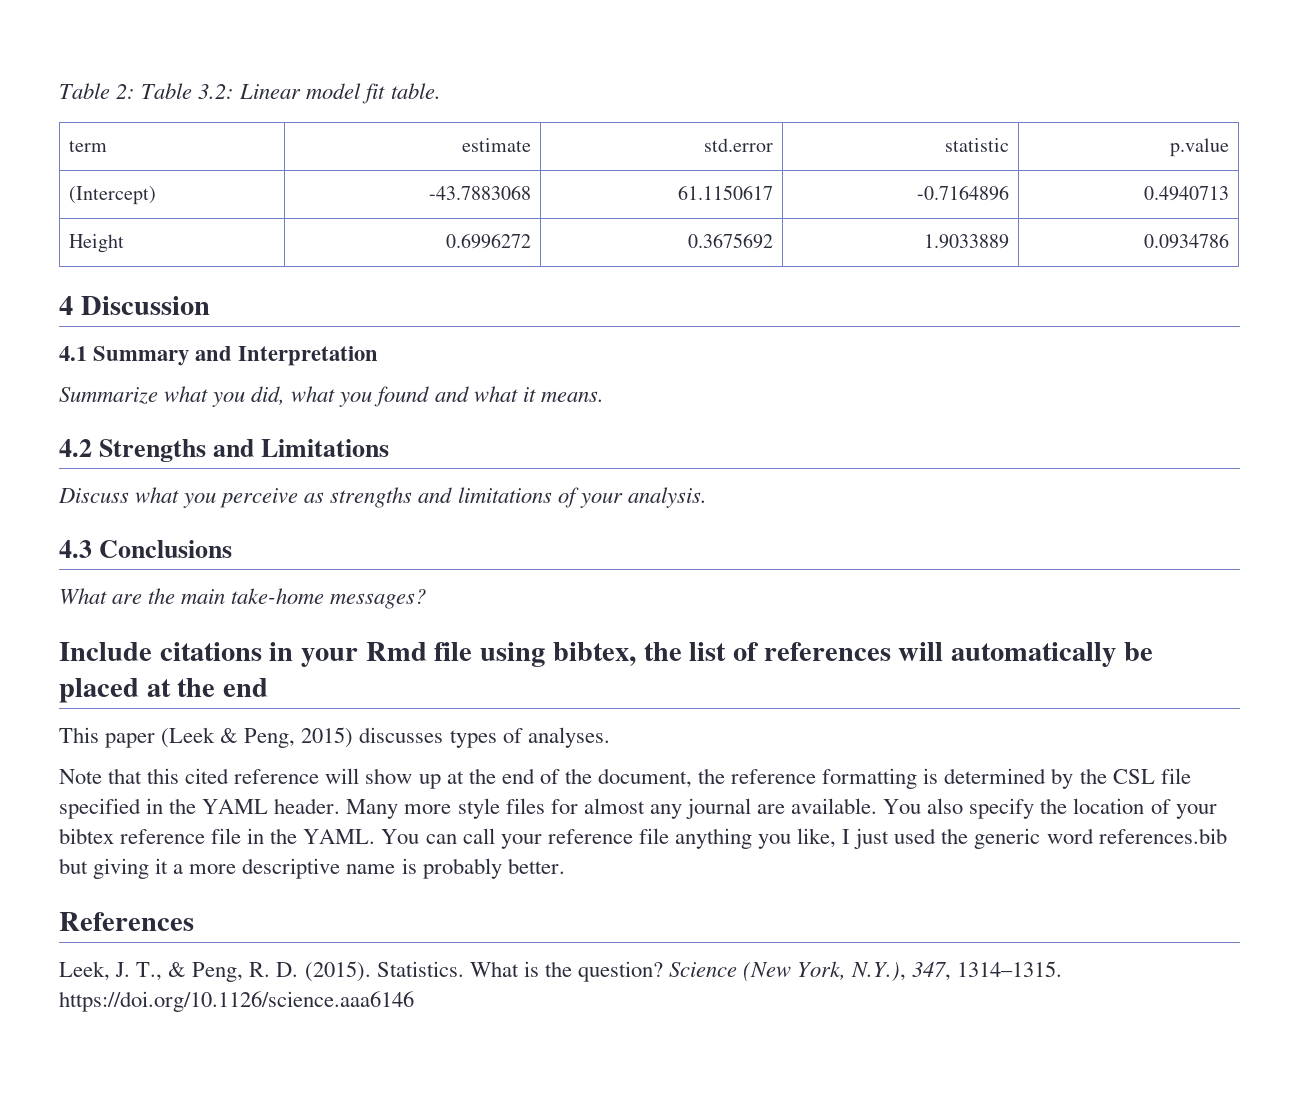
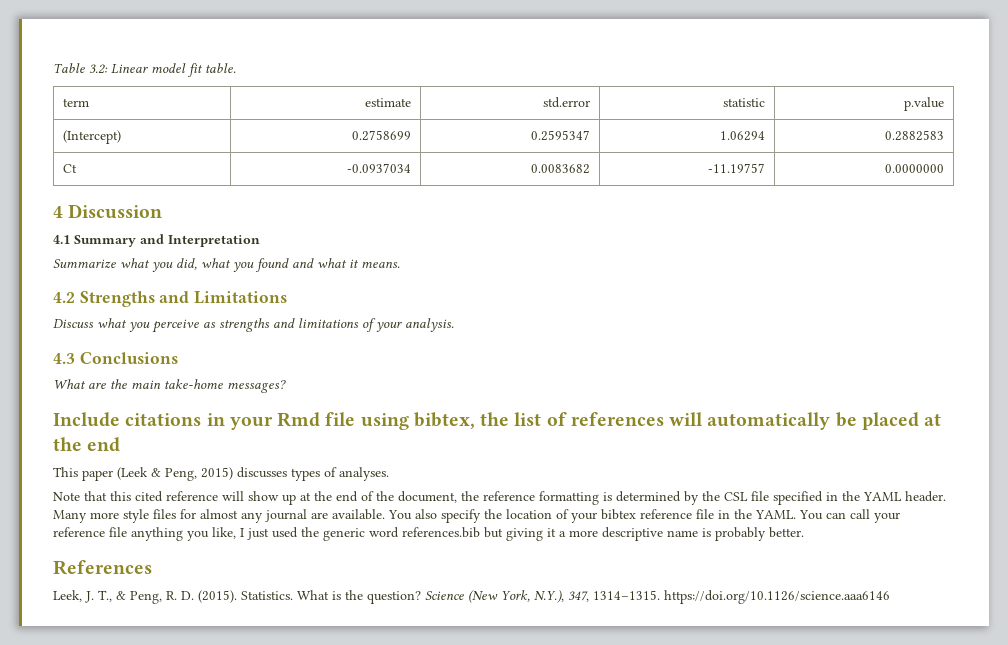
[59,83,193,99] Table 2: Table -> [53,63,85,73] Table
[429,185,532,200] [678,185,774,200] [917,185,1010,201] [1144,186,1230,201] [68,234,124,253] [446,233,532,249] [688,233,774,249] [924,234,1010,249] [1144,233,1230,249] -43.7883068 | 61.1150617 | -0.7164896 | 0.4940713 // Height | 0.6996272 | 0.3675692 | 1.9033889 | 0.0934786 -> [351,130,411,141] [530,130,590,141] [719,131,765,141] [884,130,944,141] [63,164,78,173] [346,163,411,173] [530,164,590,174] [707,163,765,173] [884,164,944,173] 0.2758699 | 0.2595347 | 1.06294 | 0.2882583 // Ct | -0.0937034 | 0.0083682 | -11.19757 | 0.0000000

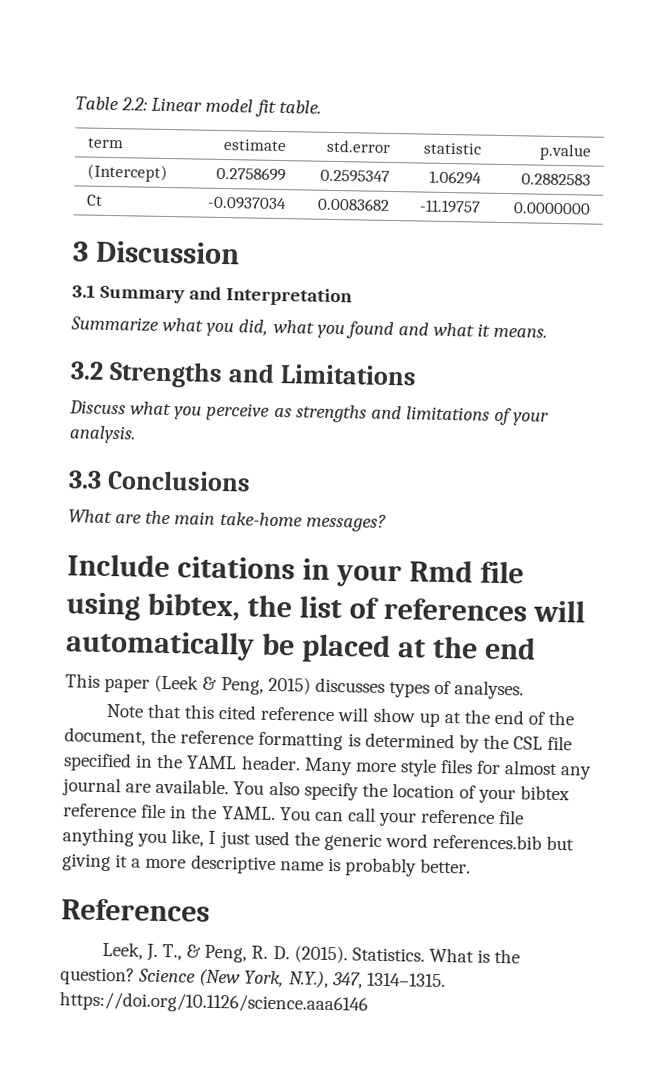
[89,64,108,74] 3.2: -> [121,97,148,111] 2.2:
[53,206,63,218] 4 -> [72,241,89,262] 3
[53,235,70,244] 4.1 -> [72,284,96,298] 3.1
[53,292,75,303] 4.2 -> [70,361,104,380] 3.2
[53,353,75,364] 4.3 -> [68,470,102,489] 3.3

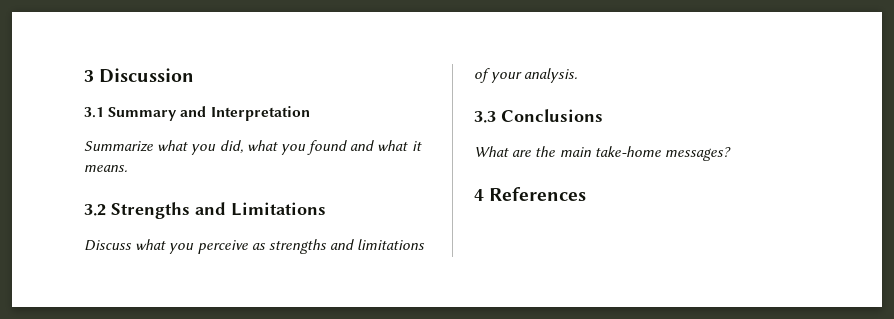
[75,96,321,117] [86,137,124,149] [223,139,288,152] [326,139,392,153] [423,142,483,155] [539,143,593,161] [86,163,168,183] [216,166,287,182] [320,169,391,183] [429,170,483,185] [521,173,592,186] [85,194,103,206] [207,196,288,211] [317,197,391,211] [419,199,482,214] [513,202,592,215] Table 2.2: Linear model fit table. // term | estimate | std.error | statistic | p.value // (Intercept) | 0.2758699 | 0.2595347 | 1.06294 | 0.2882583 // Ct | -0.0937034 | 0.0083682 | -11.19757 | 0.0000000 // -> (84, 76) none
[67,553,524,588] [66,592,585,623] [65,629,536,664] [65,673,525,700] [105,703,575,727] [64,727,573,753] [63,752,593,780] [62,777,571,804] [63,803,525,827] [62,827,575,851] [62,853,472,877] [61,898,210,922] [101,941,521,964] [60,967,446,989] [59,991,368,1015] Include citations in your Rmd file using bibtex, the list of references will automatically be placed at the end // This paper (Leek & Peng, 2015) discusses types of analyses. // Note that this cited reference will show up at the end of the document, the reference formatting is determined by the CSL file specified in the YAML header. Many more style files for almost any journal are available. You also specify the location of your bibtex reference file in the YAML. You can call your reference file anything you like, I just used the generic word references.bib but giving it a more descriptive name is probably better. // References // Leek, J. T., & Peng, R. D. (2015). Statistics. What is the question? Science (New York, N.Y.), 347, 1314–1315. https://doi.org/10.1126/science.aaa6146 -> [474,187,587,201] 4 References

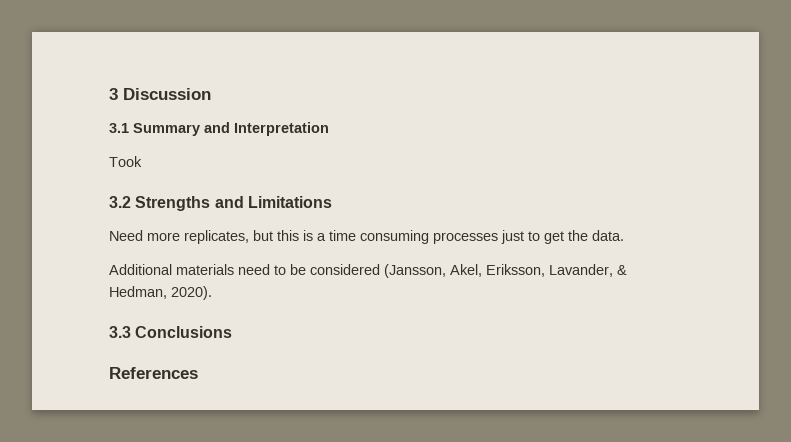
[84,140,422,155] [84,165,127,172] [84,202,326,219] [84,239,426,254] [474,68,578,83] [474,109,603,123] [474,146,731,161] [474,189,484,201] Summarize what you did, what you found and what it means. // 3.2 Strengths and Limitations // Discuss what you perceive as strengths and limitations of your analysis. // 3.3 Conclusions // What are the main take-home messages? // 4 -> [109,156,142,167] [109,196,332,211] [109,230,624,244] [109,264,627,278] [109,286,212,300] [109,326,233,338] Took // 3.2 Strengths and Limitations // Need more replicates, but this is a time consuming processes just to get the data. // Additional materials need to be considered (Jansson, Akel, Eriksson, Lavander, & Hedman, 2020). // 3.3 Conclusions //

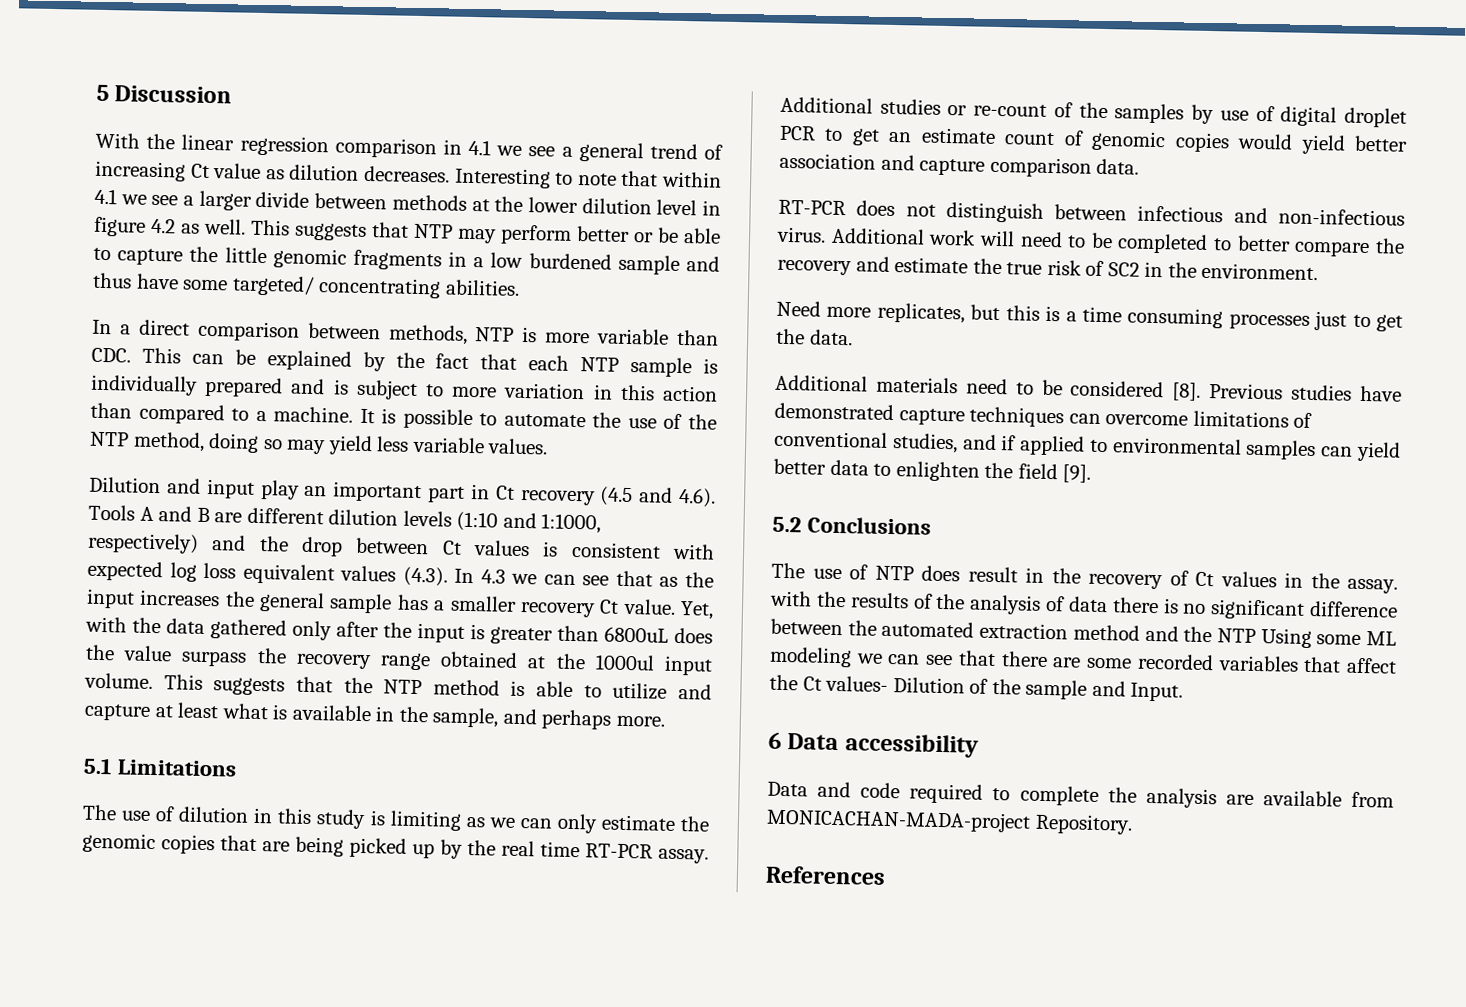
[109,88,118,100] 3 -> [96,84,109,102] 5
[109,122,329,136] [109,156,142,167] [109,196,332,211] 3.1 Summary and Interpretation // Took // 3.2 Strengths and Limitations -> [95,132,723,163] [95,160,723,189] [94,188,721,216] [93,216,721,245] [93,246,720,275] [92,272,520,299] [92,319,719,346] [91,347,718,378] [90,374,718,402] [90,402,718,430] [89,431,549,456] [89,476,716,508] [88,504,602,534] [87,532,715,560] [87,560,715,588] [86,588,715,620] [85,616,713,645] [85,644,713,676] [84,672,712,700] [84,702,665,730] [83,757,238,777] [82,804,710,834] [82,832,709,864] [780,96,1408,128] [779,125,1408,155] [779,152,1140,178] [778,199,1405,226] [776,226,1405,258] [777,256,1319,281] With the linear regression comparison in 4.1 we see a general trend of increasing Ct value as dilution decreases. Interesting to note that within 4.1 we see a larger divide between methods at the lower dilution level in figure 4.2 as well. This suggests that NTP may perform better or be able to capture the little genomic fragments in a low burdened sample and thus have some targeted/ concentrating abilities. // In a direct comparison between methods, NTP is more variable than CDC. This can be explained by the fact that each NTP sample is individually prepared and is subject to more variation in this action than compared to a machine. It is possible to automate the use of the NTP method, doing so may yield less variable values. // Dilution and input play an important part in Ct recovery (4.5 and 4.6). Tools A and B are different dilution levels (1:10 and 1:1000, respectively) and the drop between Ct values is consistent with expected log loss equivalent values (4.3). In 4.3 we can see that as the input increases the general sample has a smaller recovery Ct value. Yet, with the data gathered only after the input is greater than 6800uL does the value surpass the recovery range obtained at the 1000ul input volume. This suggests that the NTP method is able to utilize and capture at least what is available in the sample, and perhaps more. // 5.1 Limitations // The use of dilution in this study is limiting as we can only estimate the genomic copies that are being picked up by the real time RT-PCR assay. Additional studies or re-count of the samples by use of digital droplet PCR to get an estimate count of genomic copies would yield better association and capture comparison data. // RT-PCR does not distinguish between infectious and non-infectious virus. Additional work will need to be completed to better compare the recovery and estimate the true risk of SC2 in the environment.
[384,264,627,278] [109,286,212,300] [109,326,233,338] (Jansson, Akel, Eriksson, Lavander, & Hedman, 2020). // 3.3 Conclusions -> [1172,382,1402,402] [774,402,1313,429] [774,430,1401,462] [773,458,1092,483] [772,516,932,535] [771,562,1398,594] [770,590,1398,620] [770,618,1397,649] [769,646,1397,674] [769,674,1184,702] [768,731,979,758] [767,781,1394,809] [766,808,1133,835] [8]. Previous studies have demonstrated capture techniques can overcome limitations of conventional studies, and if applied to environmental samples can yield better data to enlighten the field [9]. // 5.2 Conclusions // The use of NTP does result in the recovery of Ct values in the assay. with the results of the analysis of data there is no significant difference between the automated extraction method and the NTP Using some ML modeling we can see that there are some recorded variables that affect the Ct values- Dilution of the sample and Input. // 6 Data accessibility // Data and code required to complete the analysis are available from MONICACHAN-MADA-project Repository.

